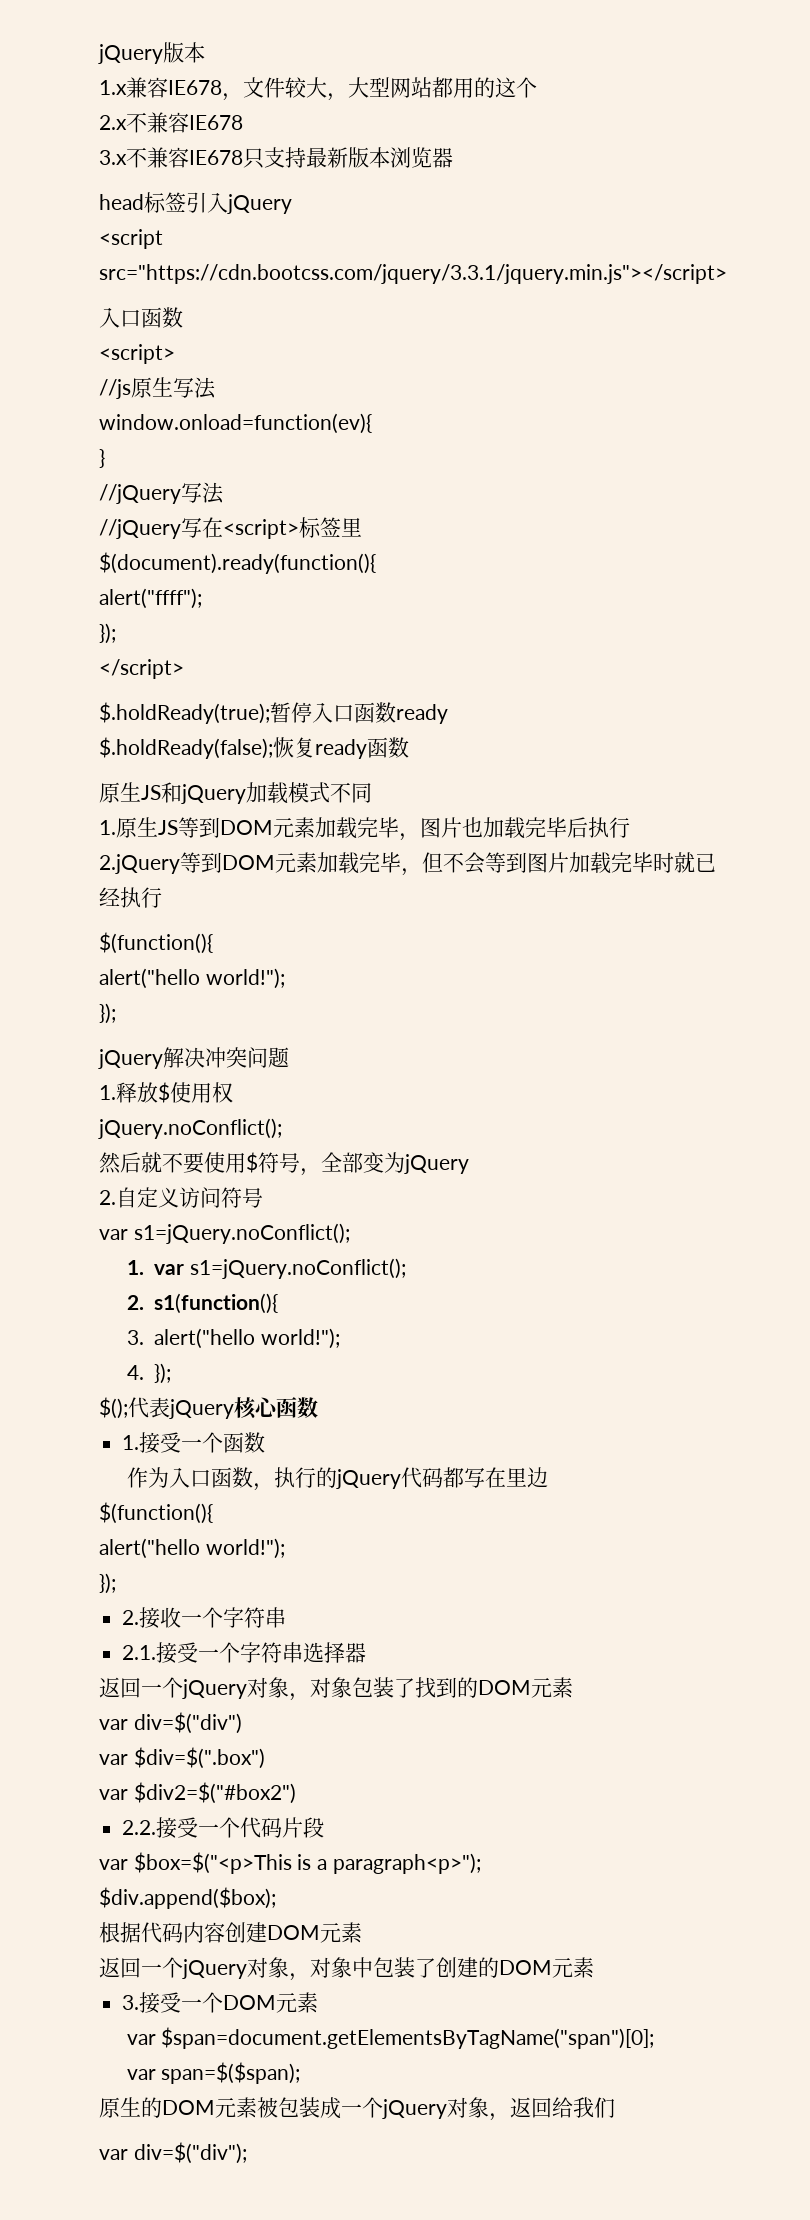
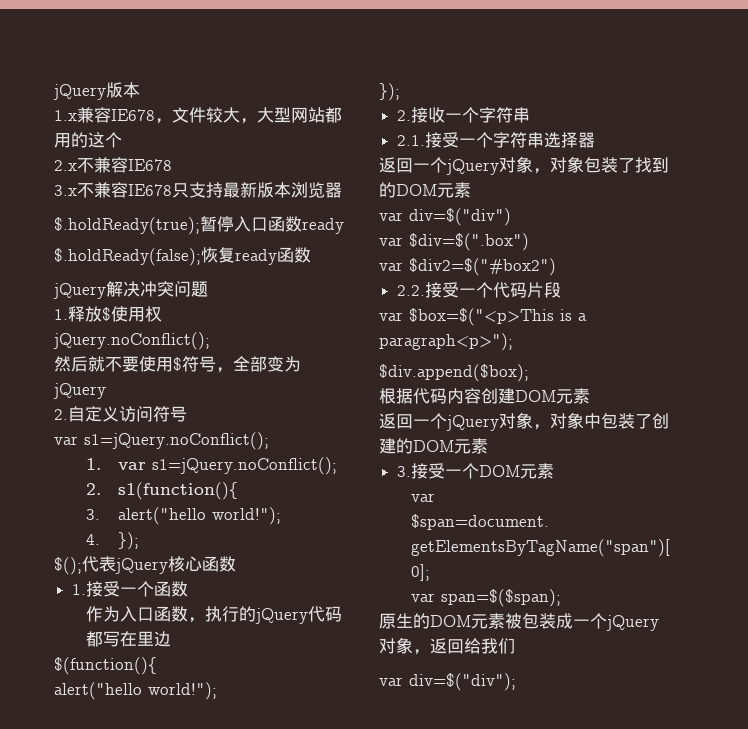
[99,192,292,214] [99,229,163,249] [99,264,727,284] [99,307,183,328] [99,344,175,364] [99,377,216,399] [99,413,372,434] [99,449,105,468] [99,482,224,504] [99,517,362,539] [99,552,376,574] [99,588,202,609] [99,623,116,644] [99,659,184,679] // head标签引入jQuery // <script src="https://cdn.bootcss.com/jquery/3.3.1/jquery.min.js"></script> // 入口函数 // <script> // //js原生写法 // window.onload=function(ev){ // } // //jQuery写法 // //jQuery写在<script>标签里 // $(document).ready(function(){ // alert("ffff"); // }); // </script> -> (342, 190) none
[99,782,372,804] [99,817,630,841] [99,852,716,876] [99,887,162,908] [99,932,213,954] [99,968,285,989] [99,1003,116,1024] // 原生JS和jQuery加载模式不同 // 1.原生JS等到DOM元素加载完毕，图片也加载完毕后执行 // 2.jQuery等到DOM元素加载完毕，但不会等到图片加载完毕时就已经执行 // $(function(){ // alert("hello world!"); // }); -> (311, 255) none

